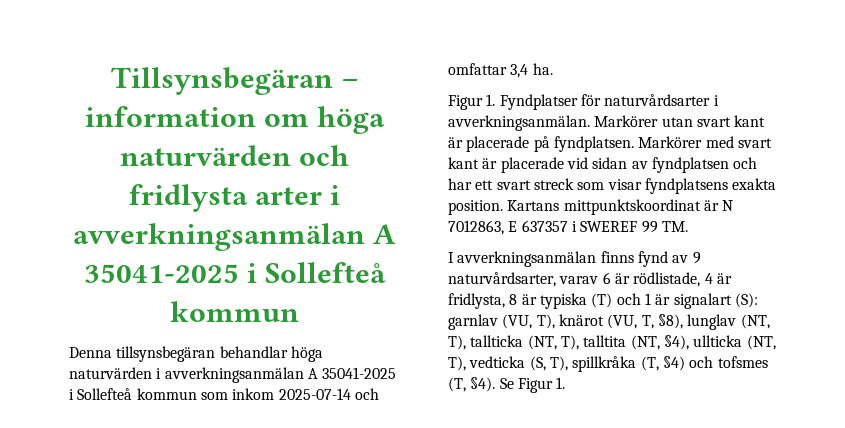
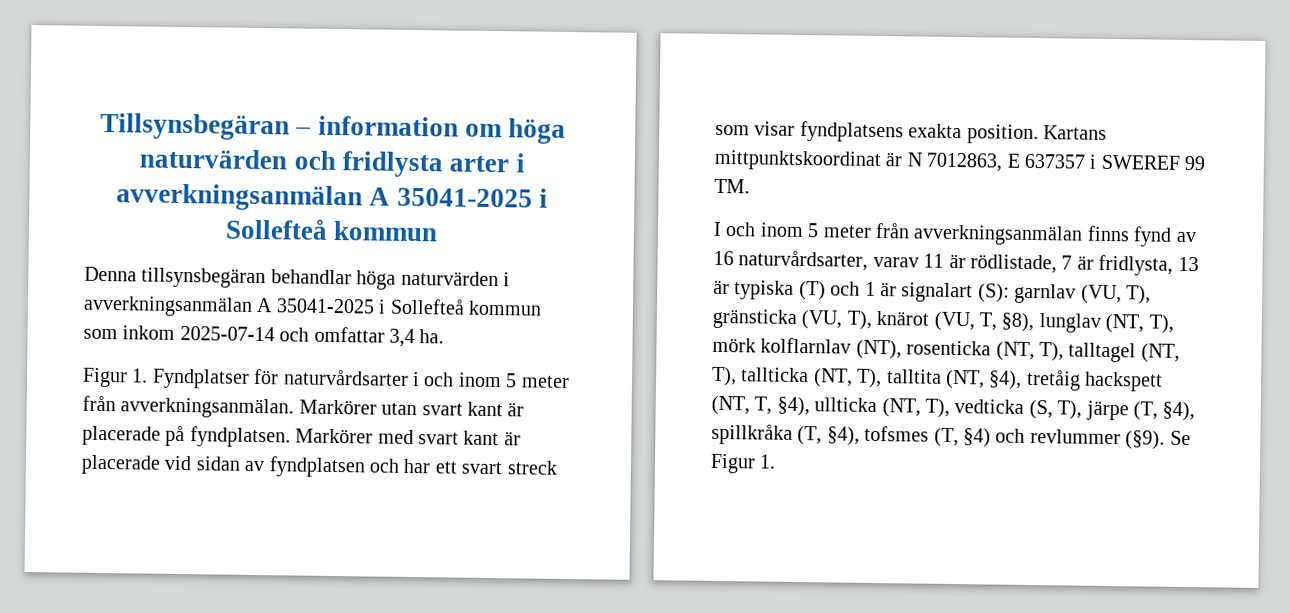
(719, 100) none -> [423,372,570,389] [82,395,116,412] och inom 5 meter från
(454, 257) none -> [725,222,910,239] och inom 5 meter från
[692,252,701,264] 9 -> [713,250,734,266] 16
[602,272,611,284] 6 -> [923,253,945,268] 11
[704,273,713,284] 4 -> [1061,255,1073,270] 7
[509,294,518,305] 8 -> [1177,256,1199,272] 13
(555, 321) none -> [712,308,872,330] gränsticka (VU, T),
(466, 342) none -> [712,337,1180,363] [711,366,737,387] mörk kolflarnlav (NT), rosenticka (NT, T), talltagel (NT, T),
(689, 342) none -> [1025,369,1164,392] [711,395,810,417] tretåig hackspett (NT, T, §4),
[572,356,768,372] [448,377,496,392] spillkråka (T, §4) och tofsmes (T, §4). -> [1085,400,1196,422] [711,423,1166,450] järpe (T, §4), spillkråka (T, §4), tofsmes (T, §4) och revlummer (§9).

